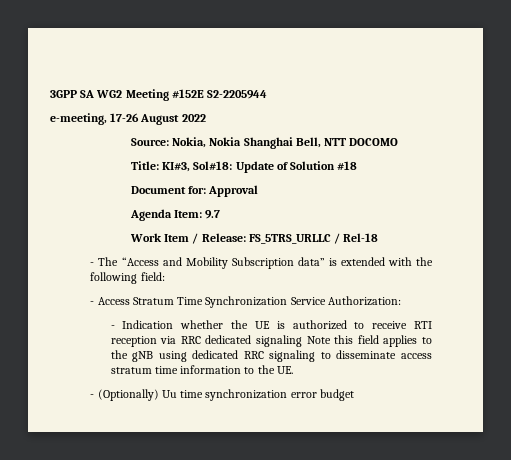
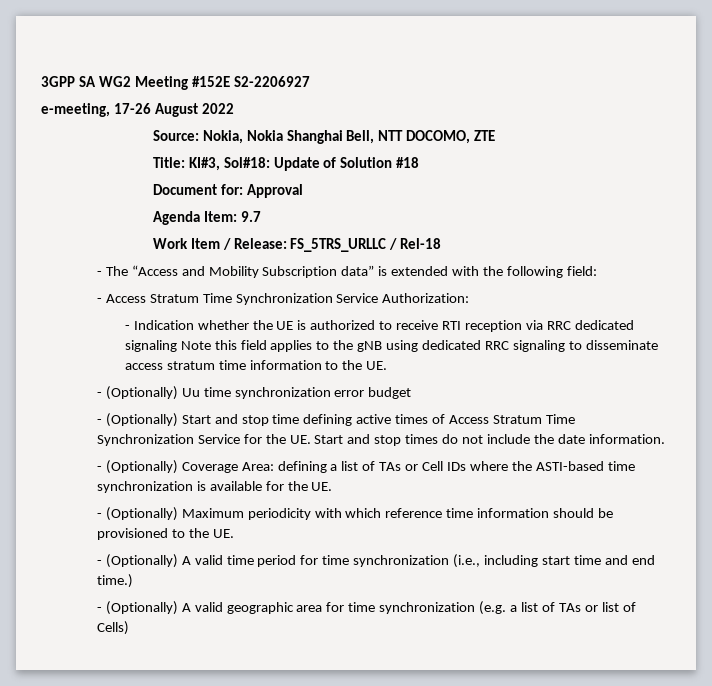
[207,90,268,99] S2-2205944 -> [233,76,310,87] S2-2206927
[349,138,399,146] DOCOMO -> [406,130,496,144] DOCOMO, ZTE
(354, 395) none -> [96,413,575,427] [96,434,665,446] [96,460,635,474] [96,481,333,493] [96,507,614,521] [96,528,234,540] [96,554,655,568] [96,574,133,588] [96,601,636,615] [96,621,129,635] // - (Optionally) Start and stop time defining active times of Access Stratum Time Synchronization Service for the UE. Start and stop times do not include the date information. // - (Optionally) Coverage Area: defining a list of TAs or Cell IDs where the ASTI-based time synchronization is available for the UE. // - (Optionally) Maximum periodicity with which reference time information should be provisioned to the UE. // - (Optionally) A valid time period for time synchronization (i.e., including start time and end time.) // - (Optionally) A valid geographic area for time synchronization (e.g. a list of TAs or list of Cells)

